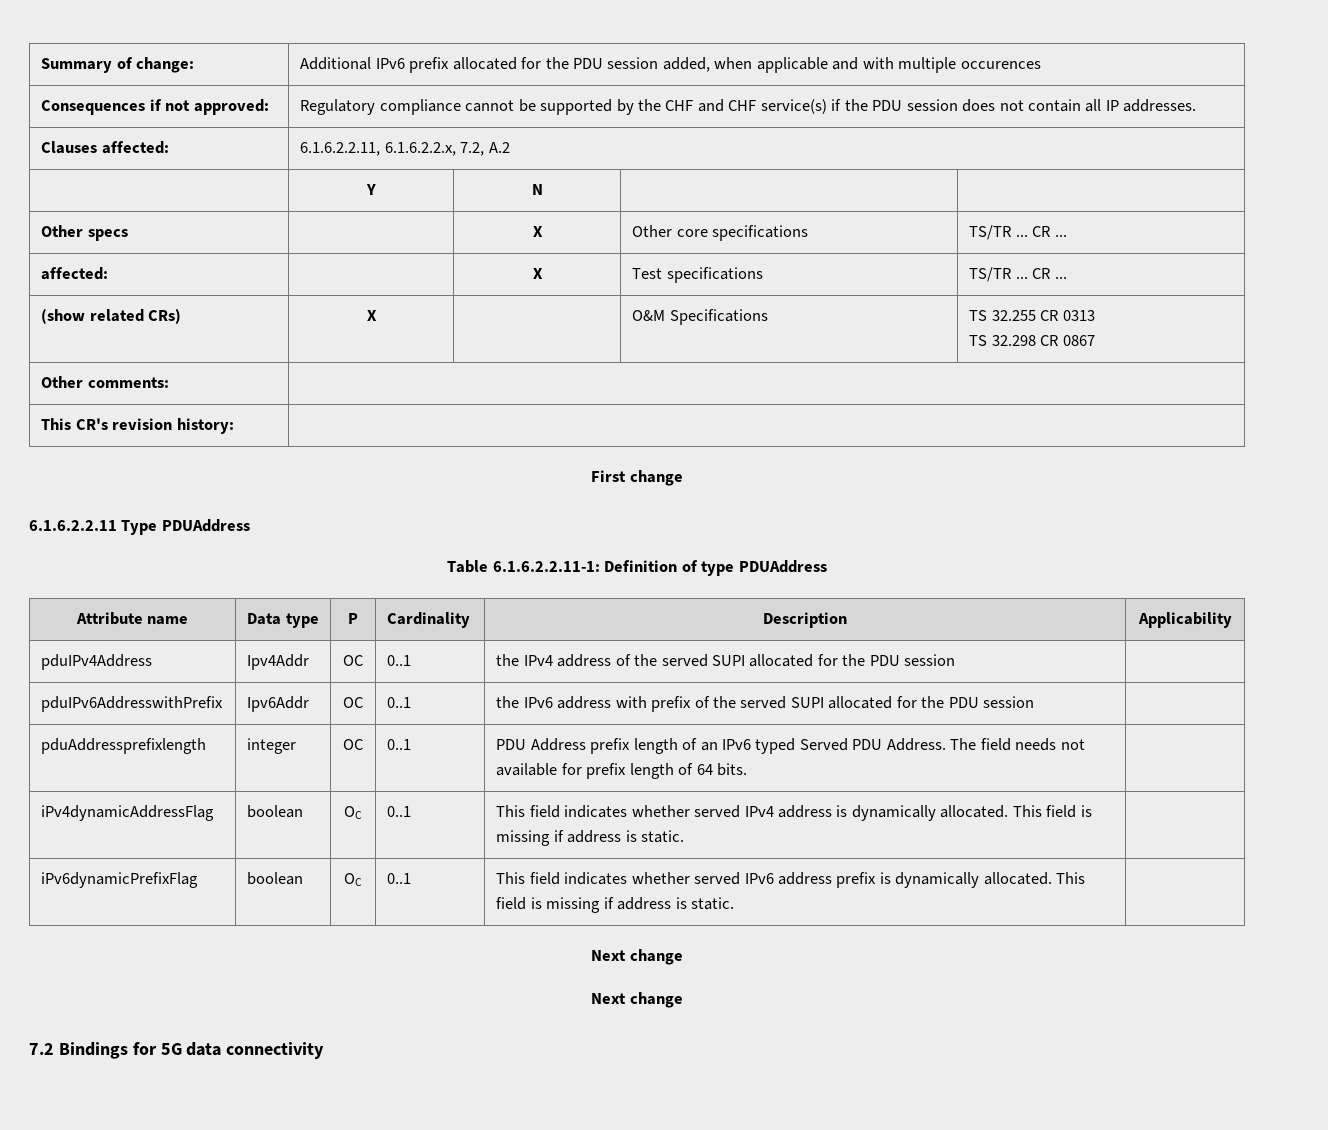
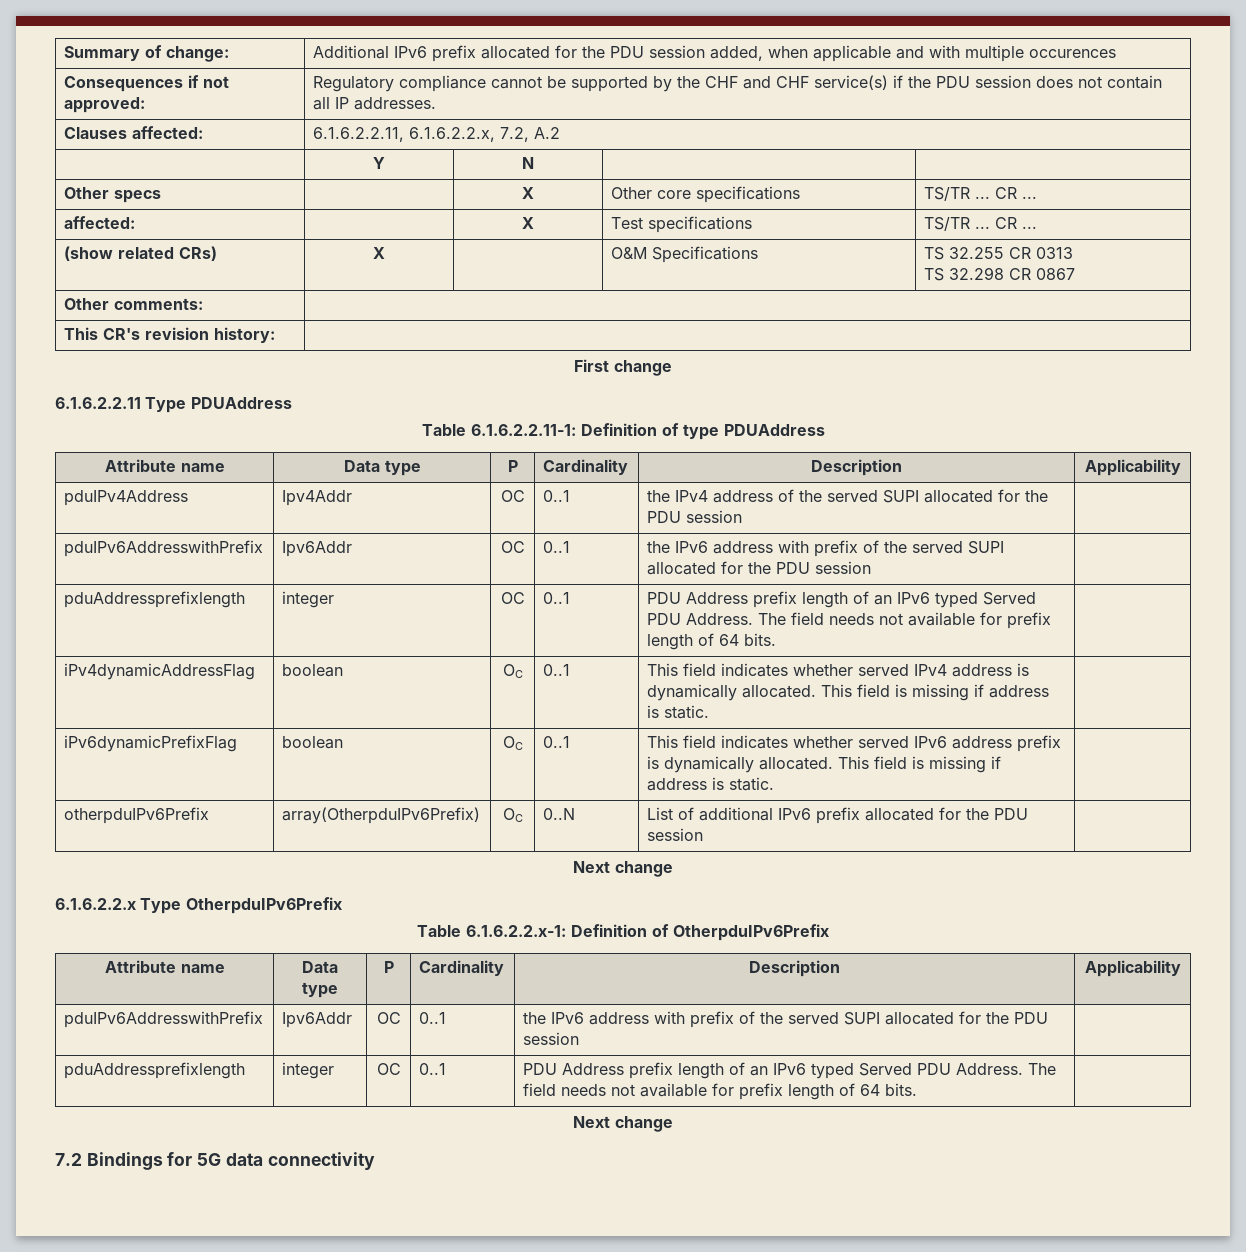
[591,949,683,965] // Next change -> [64,807,210,824] [282,807,481,824] [502,808,523,822] [543,808,576,820] [647,807,1029,824] [647,828,704,841] [573,861,673,877] [55,897,342,914] [417,924,829,941] [104,960,225,973] [302,961,338,973] [302,982,338,998] [383,961,394,973] [419,960,505,976] [749,960,840,977] [1084,960,1181,977] [64,1011,264,1028] [282,1012,353,1028] [376,1012,401,1024] [419,1012,447,1024] [523,1011,1049,1028] [523,1032,580,1045] [64,1062,246,1079] [282,1062,335,1079] [376,1063,401,1075] [419,1063,447,1075] [523,1062,1057,1079] [523,1083,918,1100] // otherpduIPv6Prefix | array(OtherpduIPv6Prefix) | OC | 0..N | List of additional IPv6 prefix allocated for the PDU session | // Next change // 6.1.6.2.2.x Type OtherpduIPv6Prefix // Table 6.1.6.2.2.x-1: Definition of OtherpduIPv6Prefix // Attribute name | Data type | P | Cardinality | Description | Applicability // pduIPv6AddresswithPrefix | Ipv6Addr | OC | 0..1 | the IPv6 address with prefix of the served SUPI allocated for the PDU session | // pduAddressprefixlength | integer | OC | 0..1 | PDU Address prefix length of an IPv6 typed Served PDU Address. The field needs not available for prefix length of 64 bits. |

